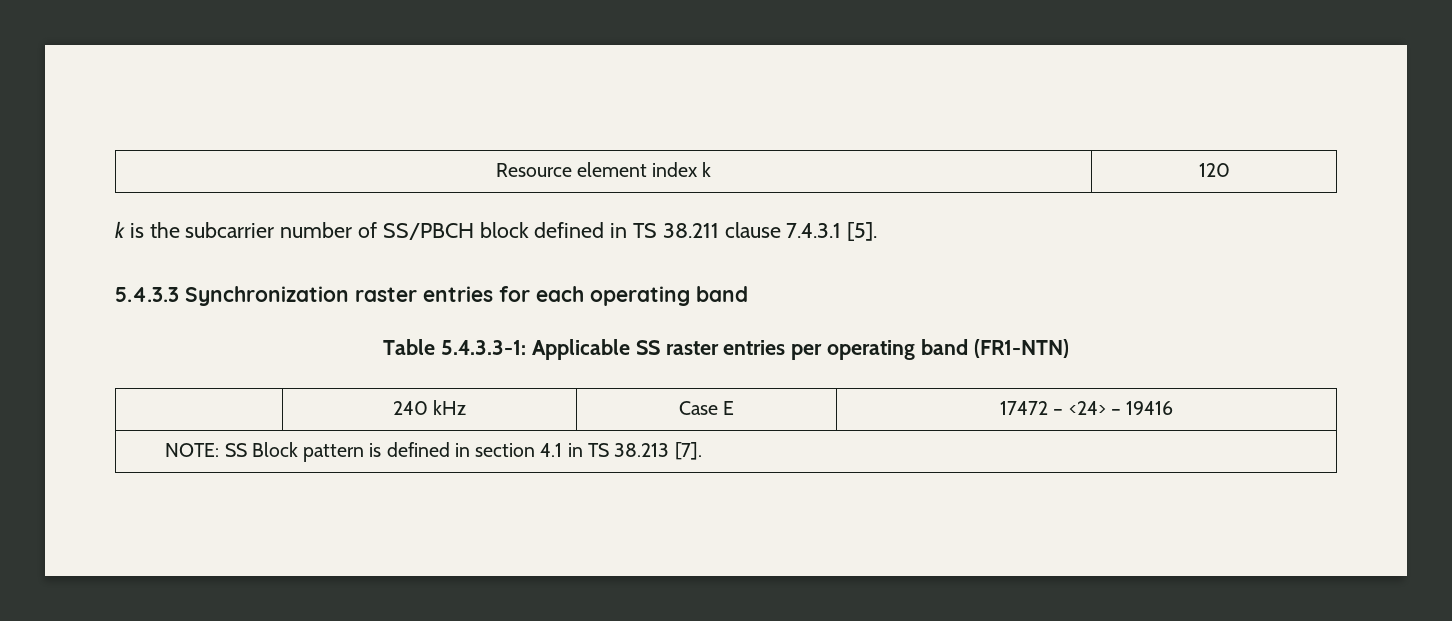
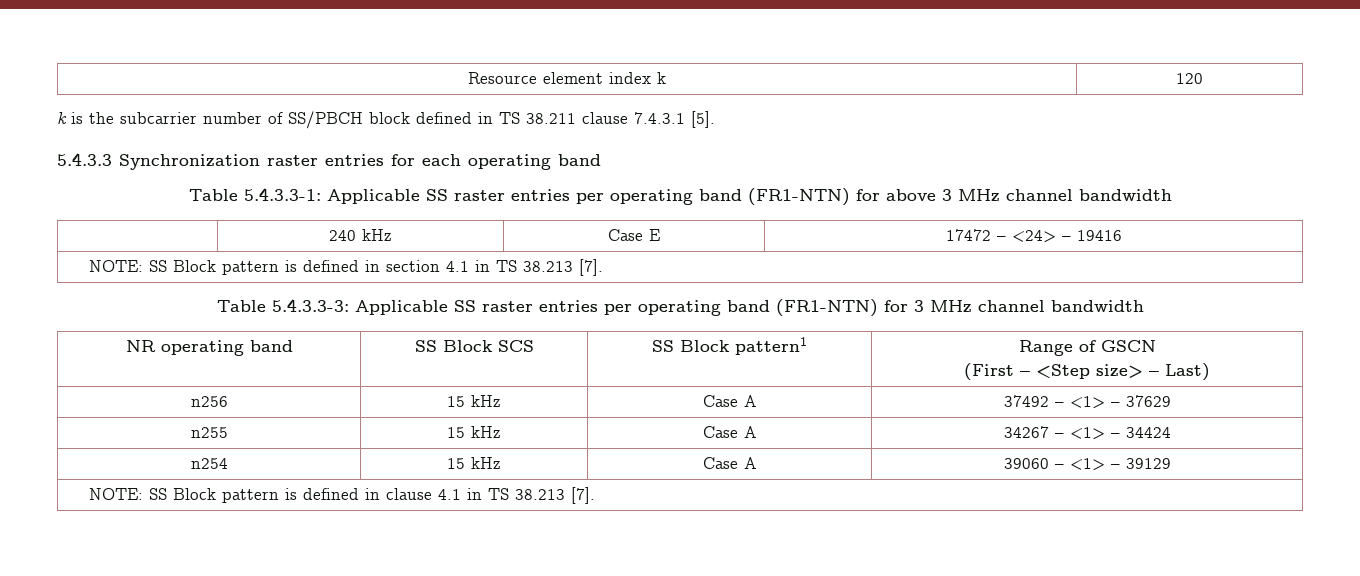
(1069, 348) none -> [855,189,1172,202] for above 3 MHz channel bandwidth
(702, 451) none -> [216,299,1144,317] [125,340,293,356] [414,340,534,352] [652,337,807,355] [1018,340,1156,356] [964,363,1210,381] [190,396,228,407] [447,395,501,407] [702,395,757,407] [1003,395,1171,409] [190,427,228,438] [447,426,501,438] [702,426,757,438] [1003,426,1171,440] [190,458,228,469] [447,457,501,469] [702,457,757,469] [1003,458,1171,471] [89,487,596,504] // Table 5.4.3.3-3: Applicable SS raster entries per operating band (FR1-NTN) for 3 MHz channel bandwidth // NR operating band | SS Block SCS | SS Block pattern1 | Range of GSCN // (First – <Step size> – Last) // n256 | 15 kHz | Case A | 37492 – <1> – 37629 // n255 | 15 kHz | Case A | 34267 – <1> – 34424 // n254 | 15 kHz | Case A | 39060 – <1> – 39129 // NOTE: SS Block pattern is defined in clause 4.1 in TS 38.213 [7].

